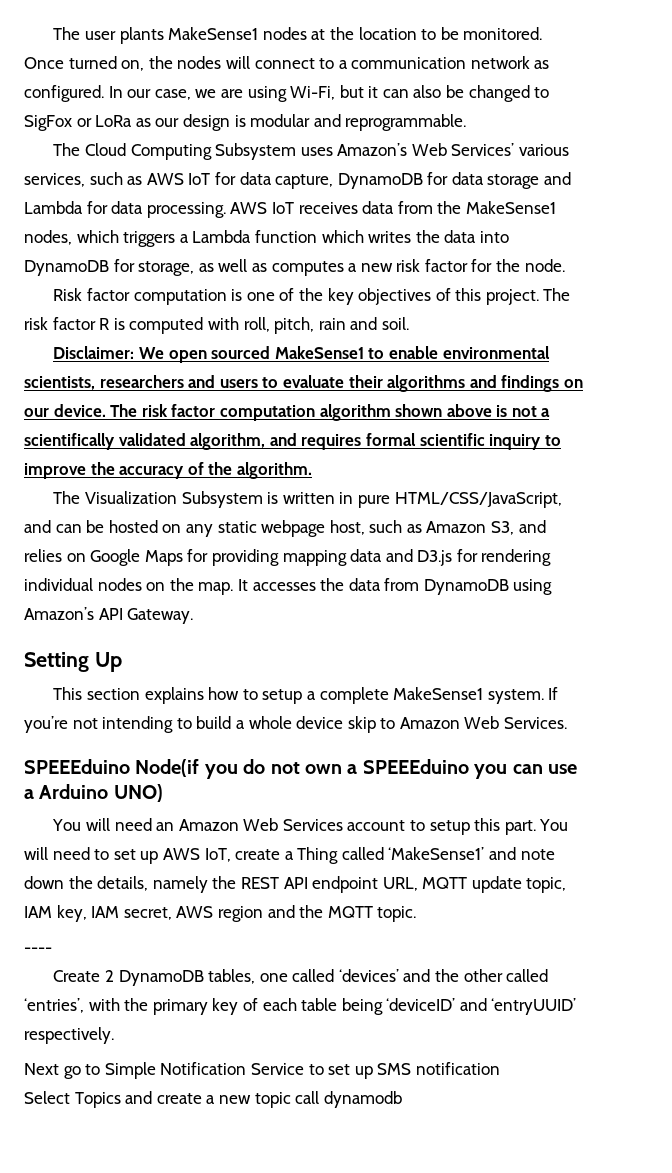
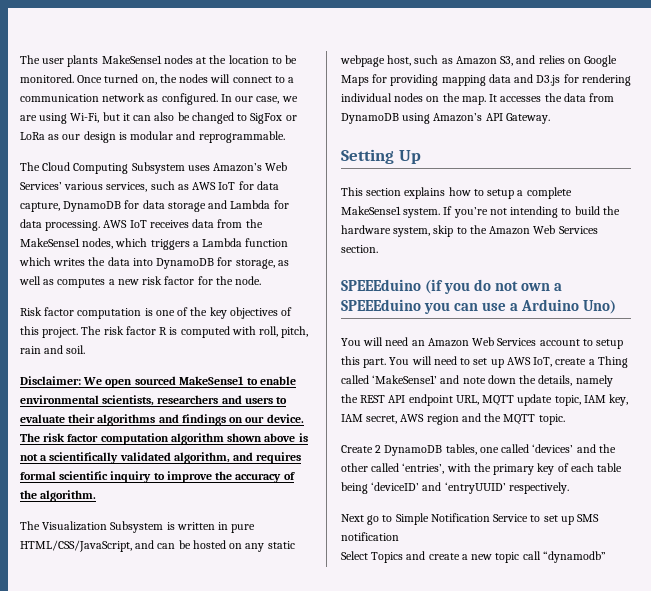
[235,716,344,729] a whole device -> [602,206,620,215] [341,225,431,237] the hardware system,
[399,716,568,729] [24,759,200,777] Amazon Web Services. // SPEEEduino Node(if -> [469,225,598,235] [341,245,378,253] [341,279,444,294] the Amazon Web Services section. // SPEEEduino (if
[113,784,163,802] UNO) -> [583,300,617,314] Uno)
[24,947,52,953] // ---- -> (565, 419) none
[323,1091,402,1108] dynamodb -> [542,551,606,563] “dynamodb”

